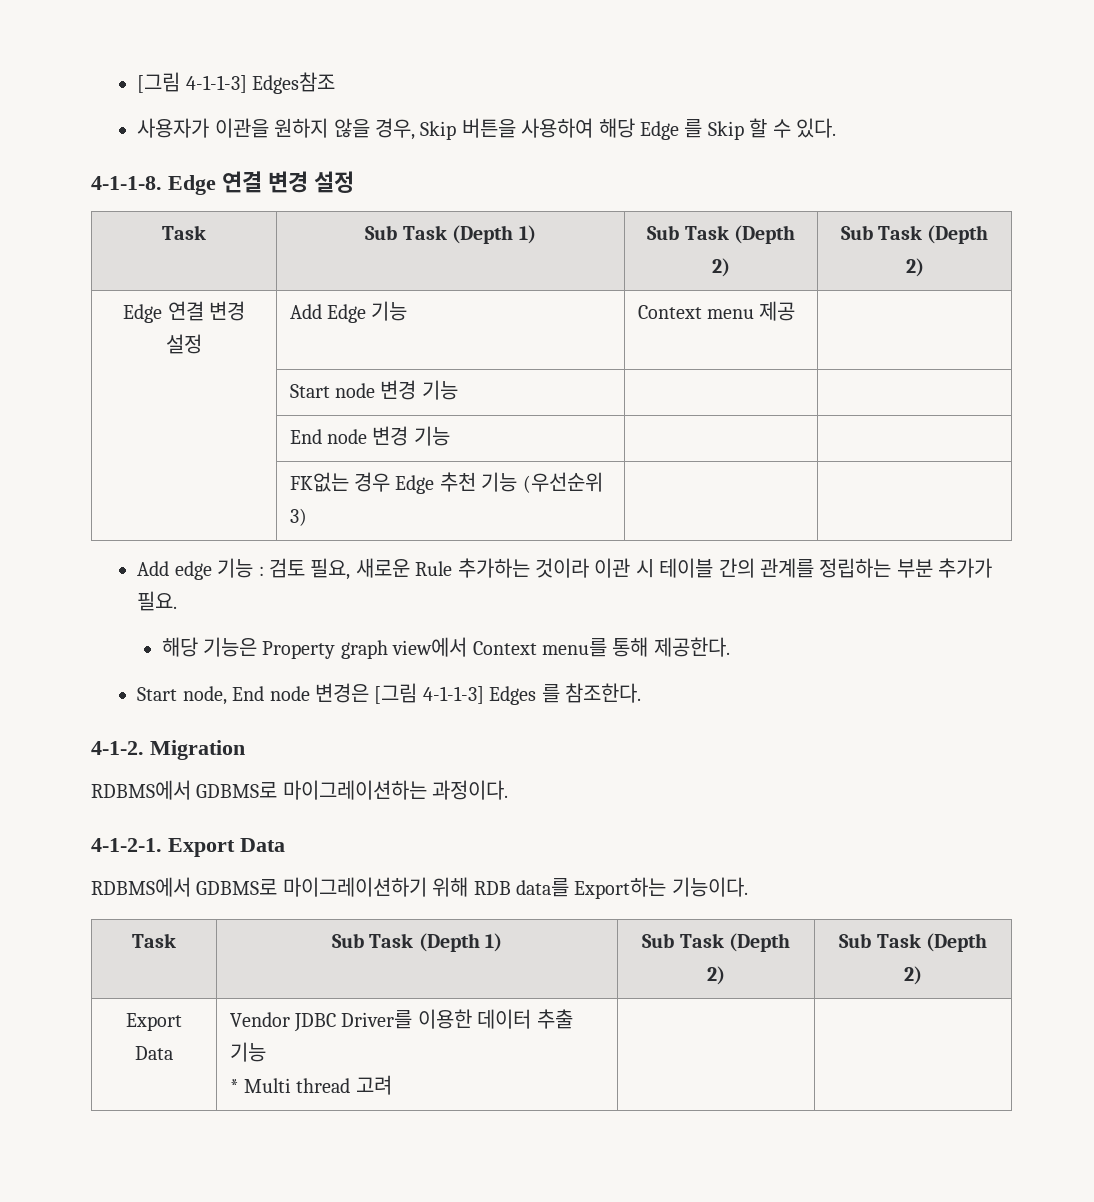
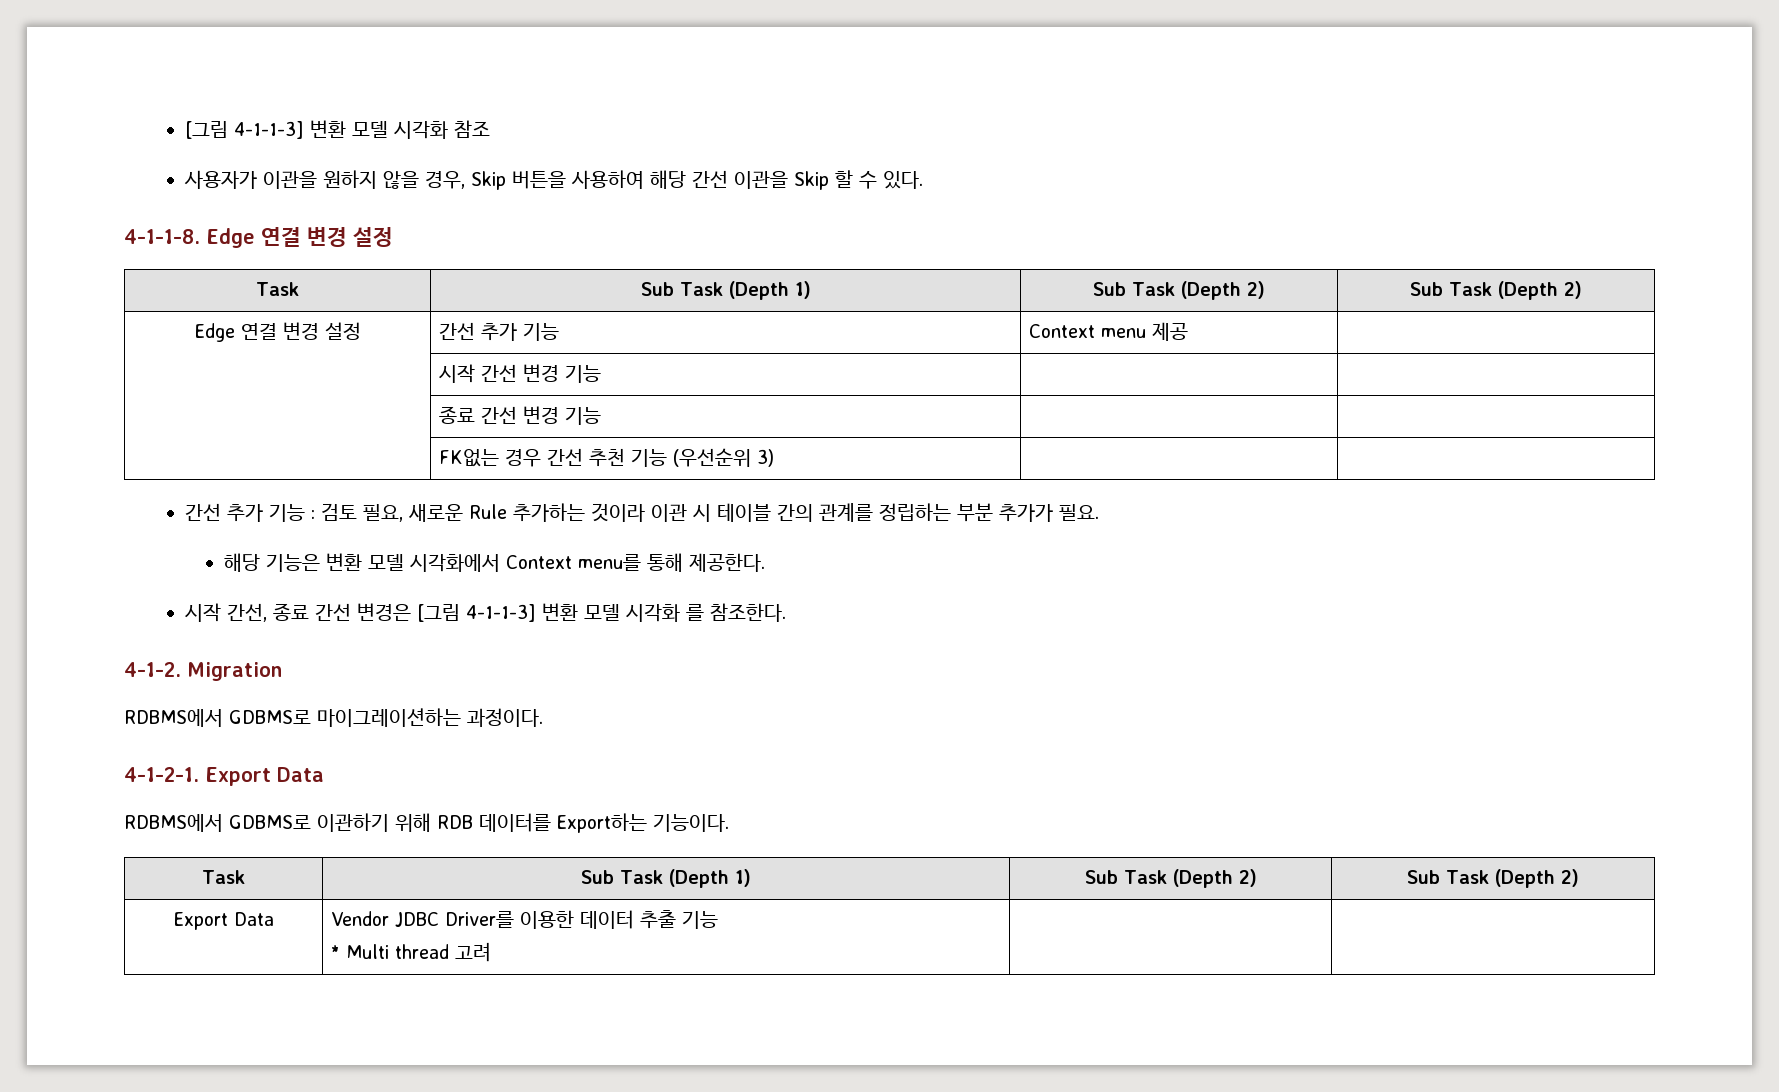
[137,72,336,94] [그림 4-1-1-3] Edges참조 -> [184,120,490,139] [그림 4-1-1-3] 변환 모델 시각화 참조
[639,119,703,140] Edge 를 -> [691,170,788,189] 간선 이관을
[289,304,367,323] Add Edge -> [438,322,517,341] 간선 추가
[289,380,458,400] [289,429,368,444] Start node 변경 기능 | | // | End node -> [438,364,601,383] [438,406,517,424] 시작 간선 변경 기능 | | // | 종료 간선
[395,475,435,494] Edge -> [546,448,583,466] 간선
[137,561,212,580] Add edge -> [184,503,263,522] 간선 추가
[262,637,468,659] Property graph view에서 -> [325,553,500,572] 변환 모델 시각화에서
[137,683,537,705] Start node, End node 변경은 [그림 4-1-1-3] Edges -> [184,603,680,622] 시작 간선, 종료 간선 변경은 [그림 4-1-1-3] 변환 모델 시각화
[282,877,427,897] 마이그레이션하기 -> [317,813,389,832] 이관하기
[516,878,569,897] data를 -> [479,813,551,832] 데이터를

